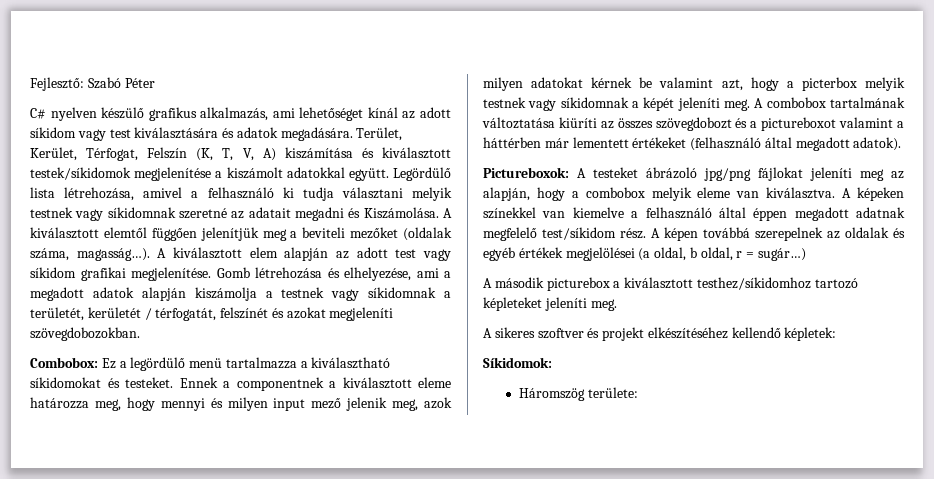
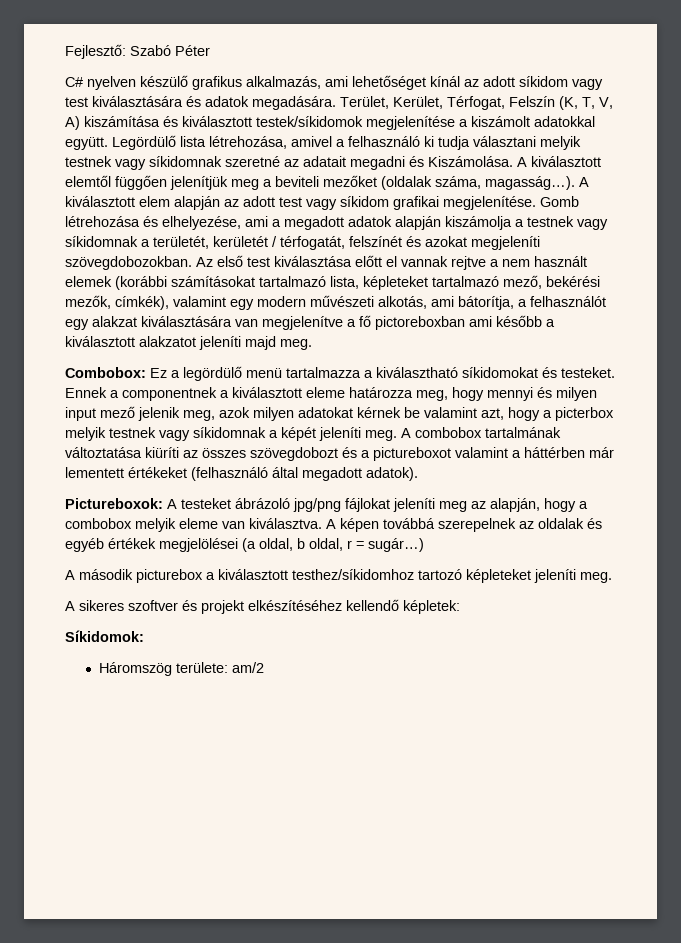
(140, 334) none -> [196,255,587,270] [65,275,600,290] [65,295,606,310] [65,315,555,330] [65,336,312,350] Az első test kiválasztása előtt el vannak rejtve a nem használt elemek (korábbi számításokat tartalmazó lista, képleteket tartalmazó mező, bekérési mezők, címkék), valamint egy modern művészeti alkotás, ami bátorítja, a felhasználót egy alakzat kiválasztására van megjelenítve a fő pictoreboxban ami később a kiválasztott alakzatot jeleníti majd meg.
[857,187,904,201] [483,207,905,221] [483,227,660,241] képeken színekkel van kiemelve a felhasználó által éppen megadott adatnak megfelelő test/síkidom rész. A -> (336, 524) none
(638, 392) none -> [232,662,265,673] am/2

